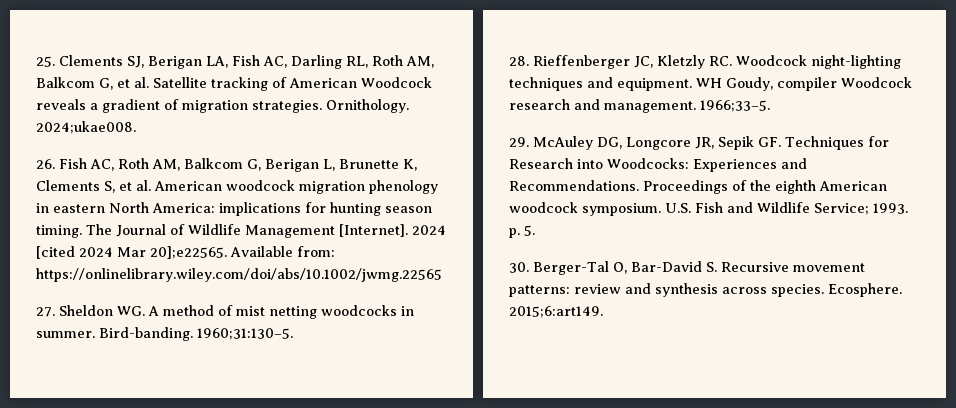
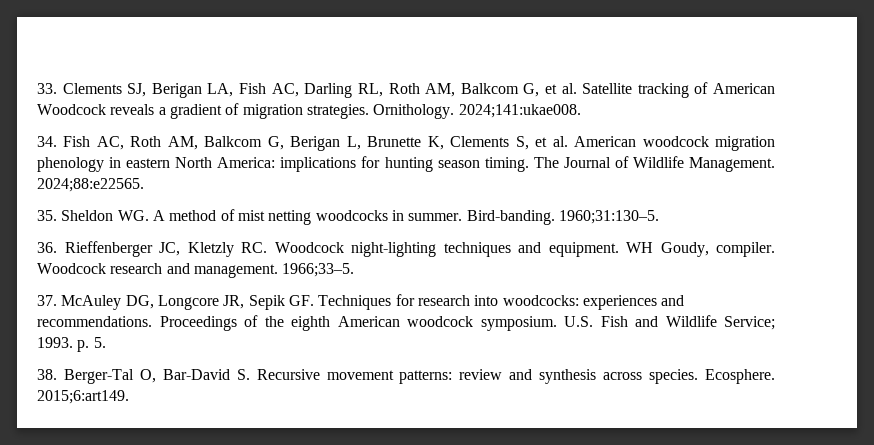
[36,56,55,67] 25. -> [37,83,57,94] 33.
[36,121,136,134] [36,159,55,169] 2024;ukae008. // 26. -> [458,104,581,118] [37,136,57,147] 2024;141:ukae008. // 34.
[245,224,446,238] [36,246,335,259] [36,268,442,282] [36,307,55,317] Management [Internet]. 2024 [cited 2024 Mar 20];e22565. Available from: https://onlinelibrary.wiley.com/doi/abs/10.1002/jwmg.22565 // 27. -> [688,157,775,172] [37,178,144,192] [37,210,57,221] Management. 2024;88:e22565. // 35.
[509,56,529,66] 28. -> [37,242,57,253] 36.
[777,77,837,91] compiler -> [716,242,775,257] compiler.
[509,137,529,147] 29. -> [37,295,57,306] 37.
[509,158,807,172] [509,180,639,191] Research into Woodcocks: Experiences and Recommendations. -> [417,295,685,310] [37,316,152,327] research into woodcocks: experiences and recommendations.
[509,262,529,273] 30. -> [37,369,57,380] 38.

